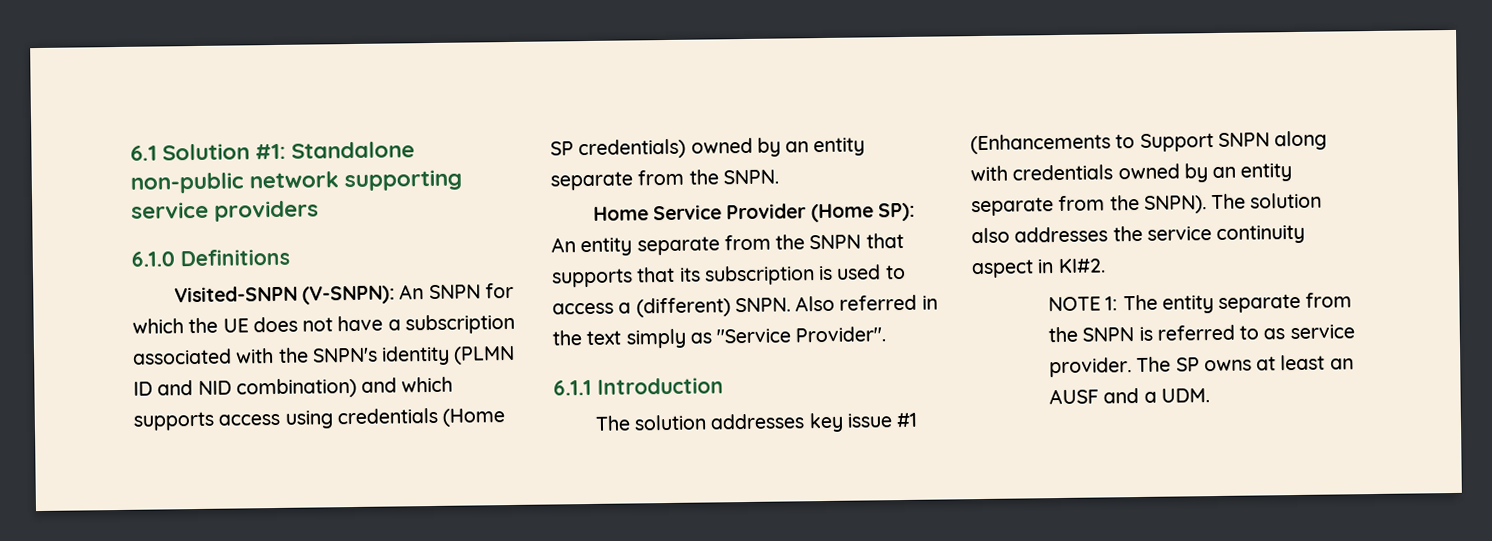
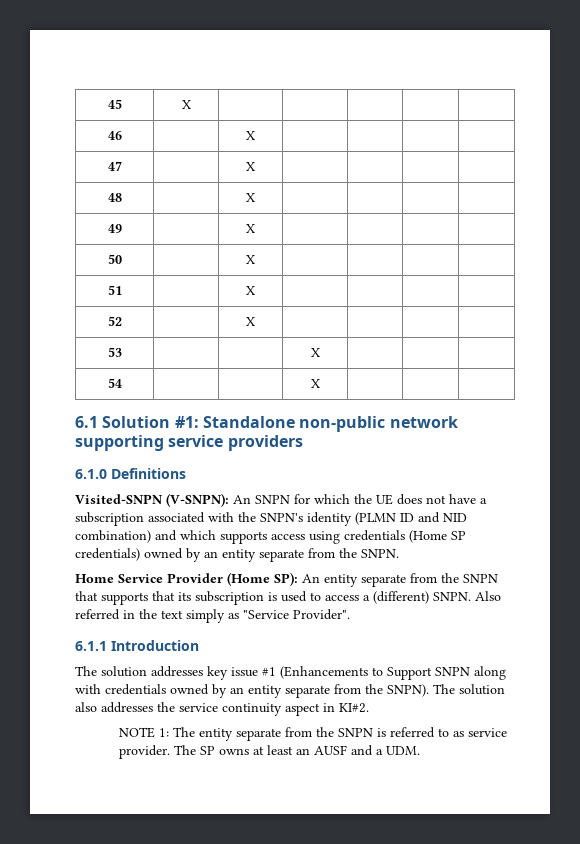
(130, 153) none -> [107,99,122,109] [181,100,192,109] [107,131,122,140] [246,131,256,140] [107,161,122,171] [246,162,256,171] [107,193,122,202] [246,193,256,202] [107,224,122,233] [246,224,256,233] [107,254,122,264] [246,255,256,264] [107,285,122,295] [246,286,256,295] [107,316,122,326] [246,317,256,326] [107,347,122,357] [310,348,321,357] [107,378,122,388] [310,379,321,388] 45 | X | | | | | // 46 | | X | | | | // 47 | | X | | | | // 48 | | X | | | | // 49 | | X | | | | // 50 | | X | | | | // 51 | | X | | | | // 52 | | X | | | | // 53 | | | X | | | // 54 | | | X | | | //

